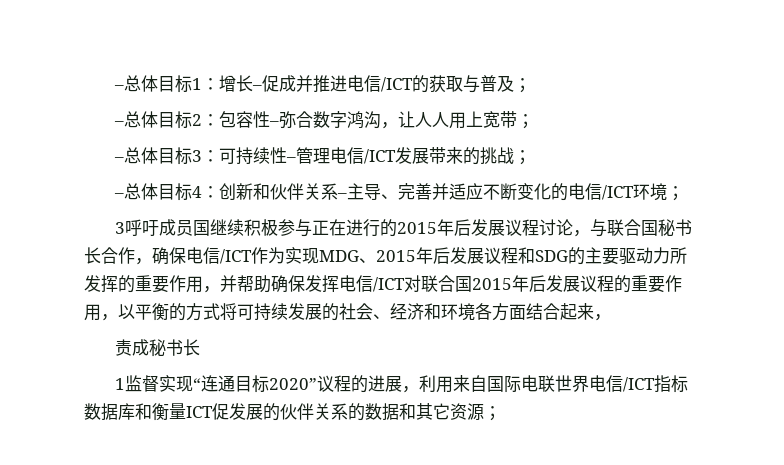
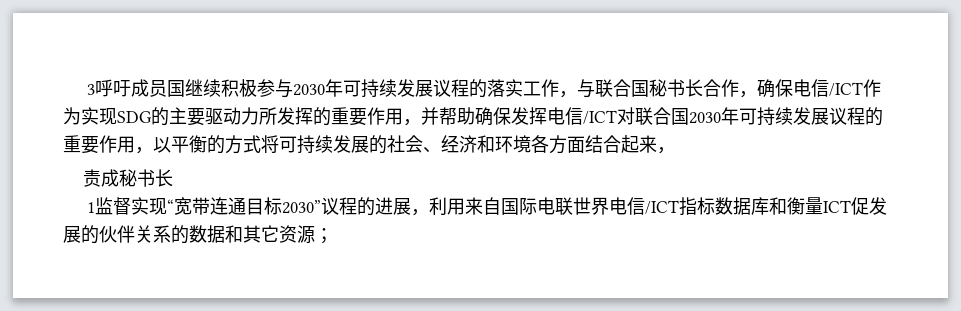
[114,75,532,93] [114,111,535,129] [114,147,532,165] [114,183,685,201] –总体目标1：增长–促成并推进电信/ICT的获取与普及； // –总体目标2：包容性–弥合数字鸿沟，让人人用上宽带； // –总体目标3：可持续性–管理电信/ICT发展带来的挑战； // –总体目标4：创新和伙伴关系–主导、完善并适应不断变化的电信/ICT环境； // -> (87, 89) none
[312,219,574,237] 正在进行的2015年后发展议程讨论 -> [293,79,560,98] 2030年可持续发展议程的落实工作
[319,247,535,264] MDG、2015年后发展议程和 -> (117, 116) none
[472,275,546,292] 2015年后 -> [689,107,793,126] 2030年可持续
(202, 384) none -> [174,197,211,215] 宽带
[269,378,318,390] 2020” -> [282,200,322,214] 2030”

